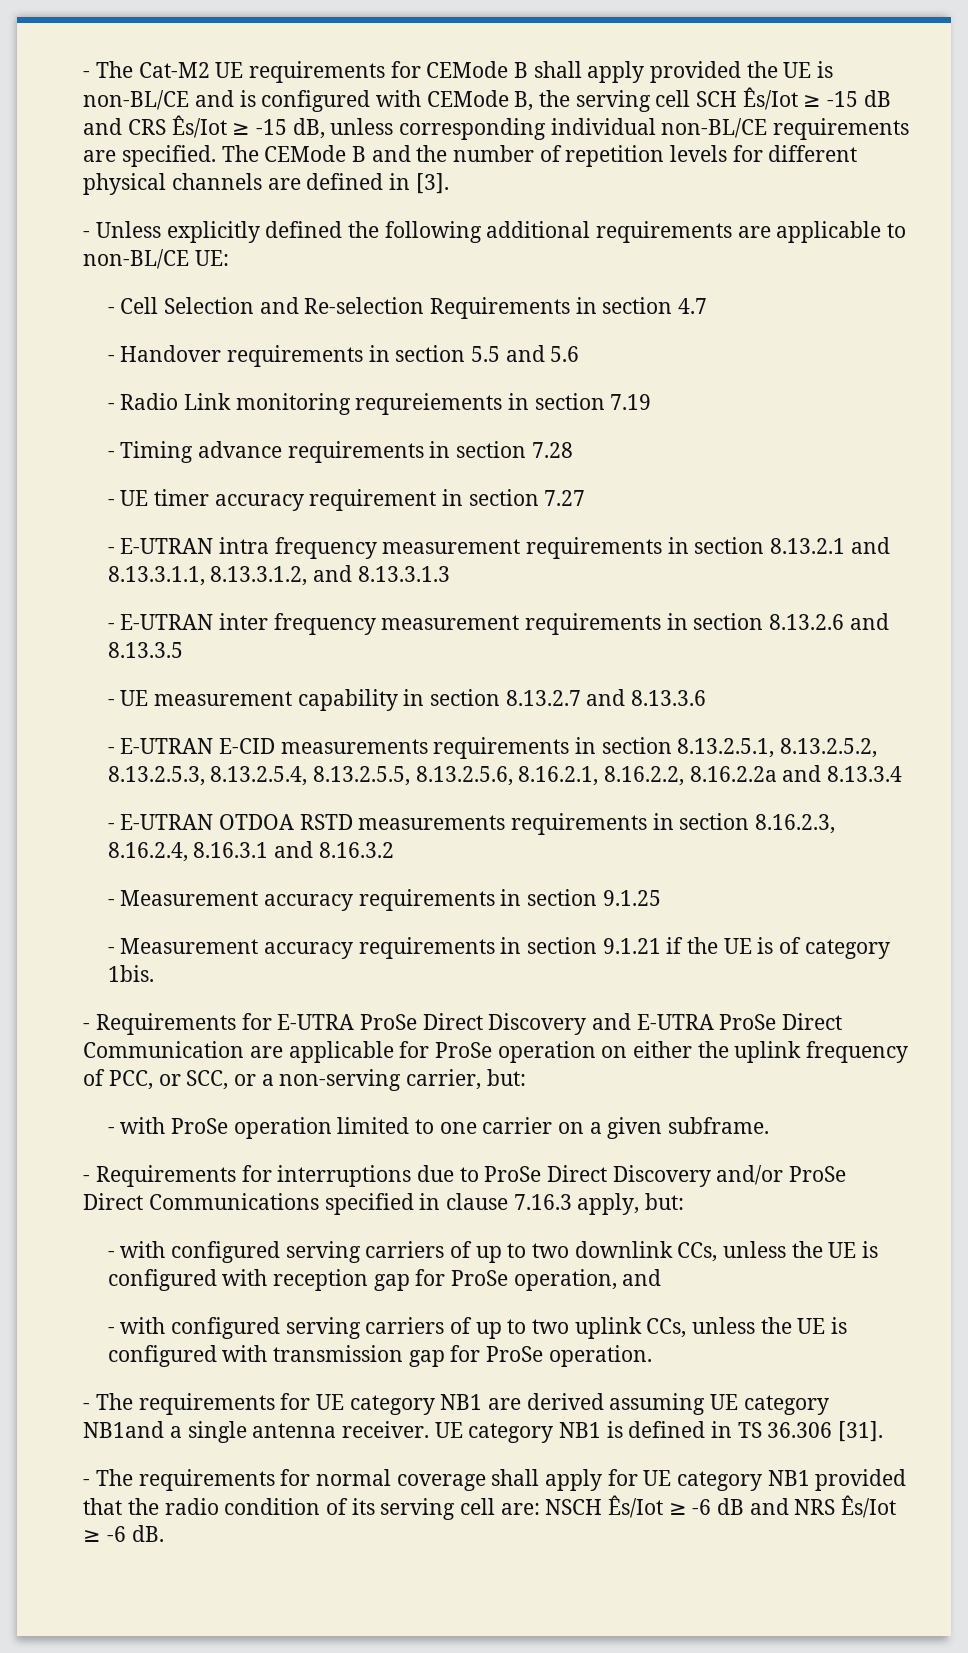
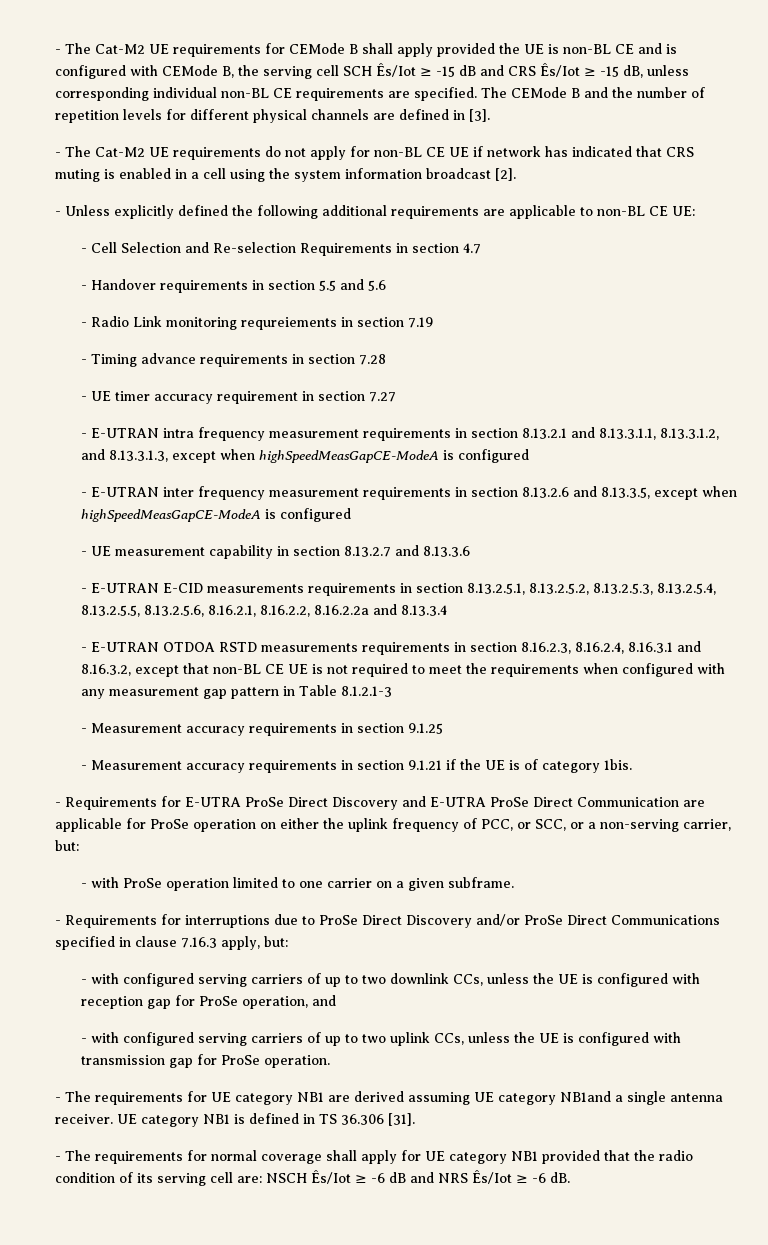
[83,90,190,110] non-BL/CE -> [563,44,635,54] non-BL CE
[661,118,768,138] non-BL/CE -> [221,88,293,98] non-BL CE
(449, 183) none -> [55,146,695,160] [55,168,517,182] // - The Cat-M2 UE requirements do not apply for non-BL CE UE if network has indicated that CRS muting is enabled in a cell using the system information broadcast [2].
[83,249,190,269] non-BL/CE -> [597,206,669,216] non-BL CE
[357,566,450,582] 8.13.3.1.3 -> [108,449,529,463] 8.13.3.1.3, except when highSpeedMeasGapCE-ModeA is configured
[107,642,183,658] 8.13.3.5 -> [600,486,737,500] [80,508,351,522] 8.13.3.5, except when highSpeedMeasGapCE-ModeA is configured
[318,842,394,858] 8.16.3.2 -> [80,663,725,677] [80,685,392,699] 8.16.3.2, except that non-BL CE UE is not required to meet the requirements when configured with any measurement gap pattern in Table 8.1.2.1-3

